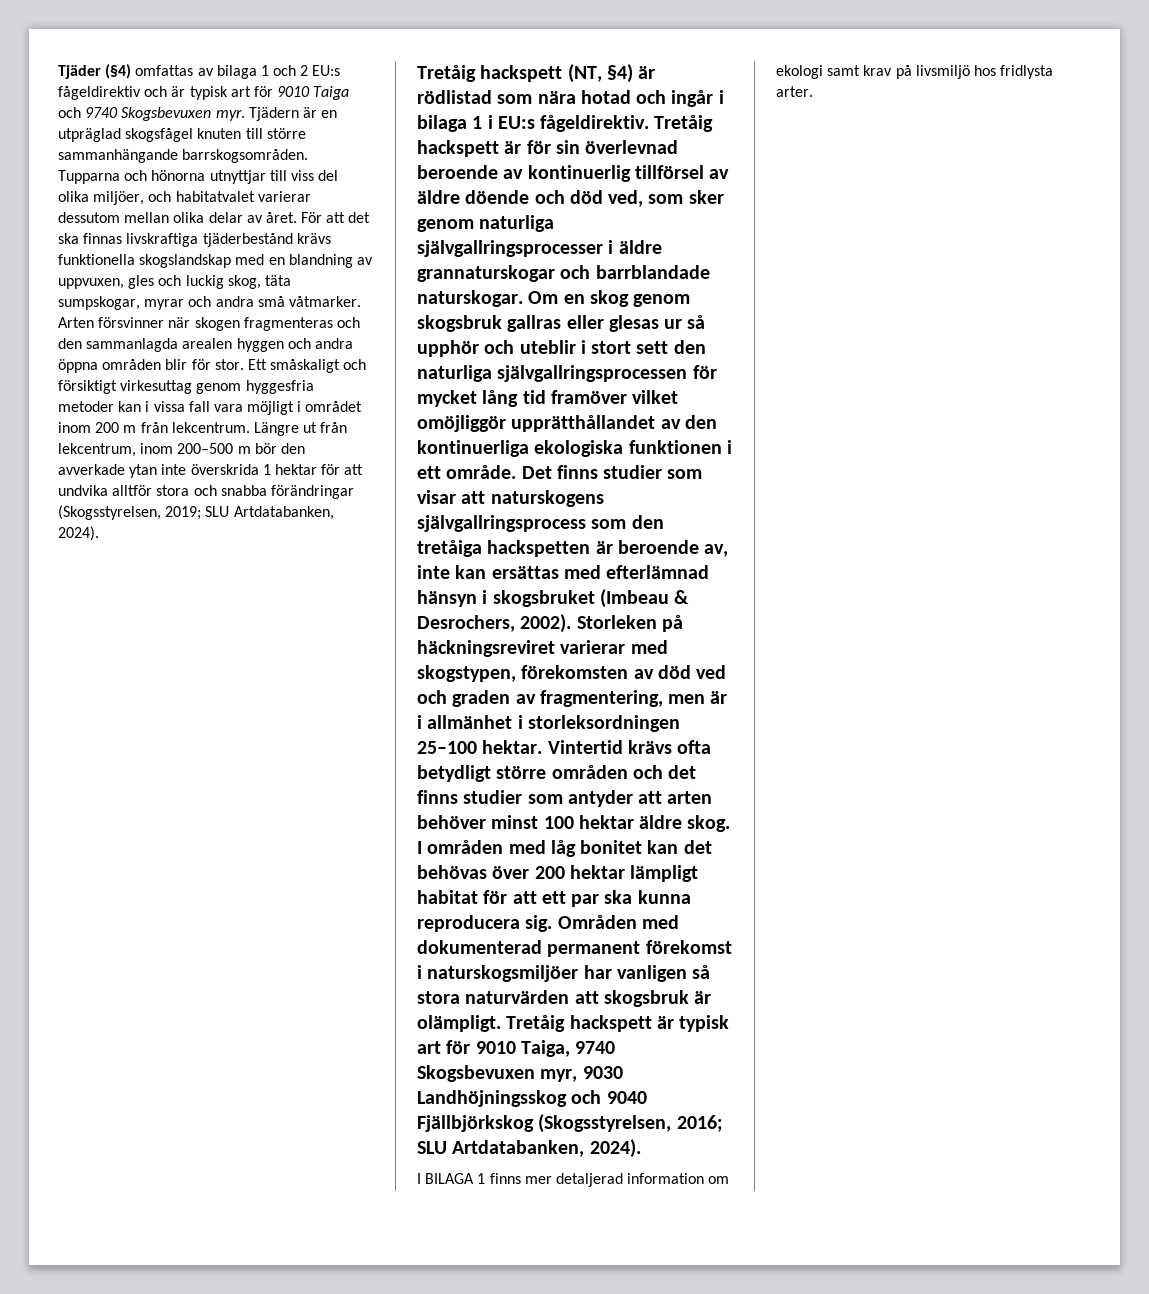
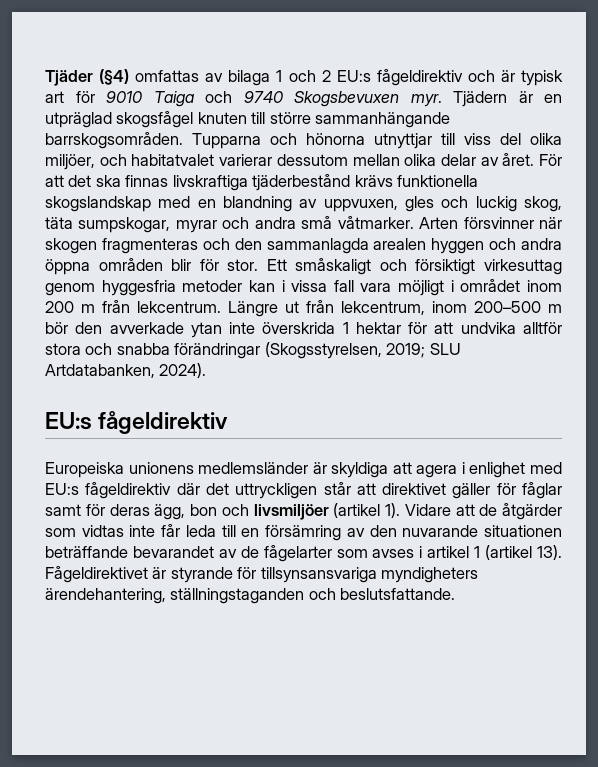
[417,64,656,83] [417,90,724,107] [417,115,714,132] [417,140,679,157] [417,165,730,182] [417,190,724,207] [417,215,555,232] [417,240,662,257] [417,265,710,282] [417,290,691,307] [417,315,706,332] [417,340,706,357] [417,365,717,382] [417,390,679,407] [417,415,717,432] [417,440,732,457] [417,465,703,479] [417,490,604,507] [417,515,664,532] [417,540,729,557] [417,565,710,579] [417,589,690,608] [417,614,683,633] [417,640,668,657] [417,665,727,682] [417,690,728,707] [417,715,680,732] [417,740,712,754] [417,765,697,782] [417,790,713,807] [417,815,731,832] [417,840,712,857] [417,865,699,882] [417,890,691,907] [417,915,679,932] [417,940,732,957] [417,965,711,982] [417,990,712,1007] [417,1015,730,1032] [417,1040,616,1057] [417,1065,623,1082] [417,1090,647,1107] [417,1114,723,1133] [417,1139,641,1158] [417,1173,730,1187] [776,65,1054,79] [776,86,813,97] Tretåig hackspett (NT, §4) är rödlistad som nära hotad och ingår i bilaga 1 i EU:s fågeldirektiv. Tretåig hackspett är för sin överlevnad beroende av kontinuerlig tillförsel av äldre döende och död ved, som sker genom naturliga självgallringsprocesser i äldre grannaturskogar och barrblandade naturskogar. Om en skog genom skogsbruk gallras eller glesas ur så upphör och uteblir i stort sett den naturliga självgallringsprocessen för mycket lång tid framöver vilket omöjliggör upprätthållandet av den kontinuerliga ekologiska funktionen i ett område. Det finns studier som visar att naturskogens självgallringsprocess som den tretåiga hackspetten är beroende av, inte kan ersättas med efterlämnad hänsyn i skogsbruket (Imbeau & Desrochers, 2002). Storleken på häckningsreviret varierar med skogstypen, förekomsten av död ved och graden av fragmentering, men är i allmänhet i storleksordningen 25–100 hektar. Vintertid krävs ofta betydligt större områden och det finns studier som antyder att arten behöver minst 100 hektar äldre skog. I områden med låg bonitet kan det behövas över 200 hektar lämpligt habitat för att ett par ska kunna reproducera sig. Områden med dokumenterad permanent förekomst i naturskogsmiljöer har vanligen så stora naturvärden att skogsbruk är olämpligt. Tretåig hackspett är typisk art för 9010 Taiga, 9740 Skogsbevuxen myr, 9030 Landhöjningsskog och 9040 Fjällbjörkskog (Skogsstyrelsen, 2016; SLU Artdatabanken, 2024). // I BILAGA 1 finns mer detaljerad information om ekologi samt krav på livsmiljö hos fridlysta arter. -> [45,411,229,434] [45,462,562,478] [45,482,563,499] [45,503,562,520] [45,524,562,541] [45,545,563,562] [45,566,479,583] [45,588,456,604] EU:s fågeldirektiv // Europeiska unionens medlemsländer är skyldiga att agera i enlighet med EU:s fågeldirektiv där det uttryckligen står att direktivet gäller för fåglar samt för deras ägg, bon och livsmiljöer (artikel 1). Vidare att de åtgärder som vidtas inte får leda till en försämring av den nuvarande situationen beträffande bevarandet av de fågelarter som avses i artikel 1 (artikel 13). Fågeldirektivet är styrande för tillsynsansvariga myndigheters ärendehantering, ställningstaganden och beslutsfattande.

